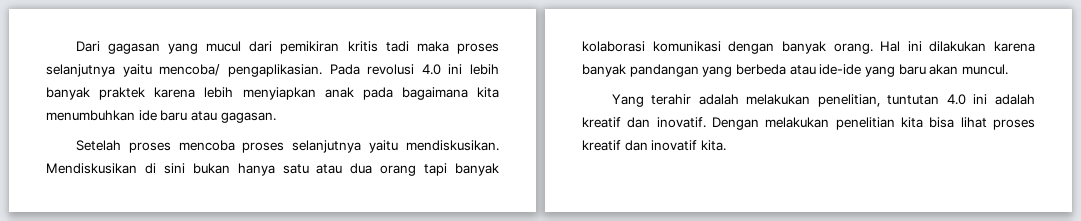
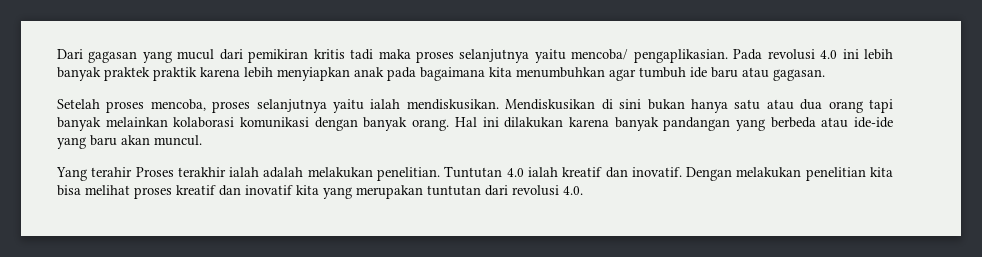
(146, 93) none -> [153,67,197,81] praktik
(135, 115) none -> [609,67,686,81] agar tumbuh
[178,140,399,153] mencoba proses selanjutnya yaitu -> [150,99,401,113] mencoba, proses selanjutnya yaitu ialah
(499, 169) none -> [105,117,168,127] melainkan
[698,94,1035,107] adalah melakukan penelitian, tuntutan 4.0 ini adalah -> [135,166,558,181] Proses terakhir ialah adalah melakukan penelitian. Tuntutan 4.0 ialah
[960,117,987,128] lihat -> [85,185,130,195] melihat
[700,140,726,151] kita. -> [296,185,583,199] kita yang merupakan tuntutan dari revolusi 4.0.

